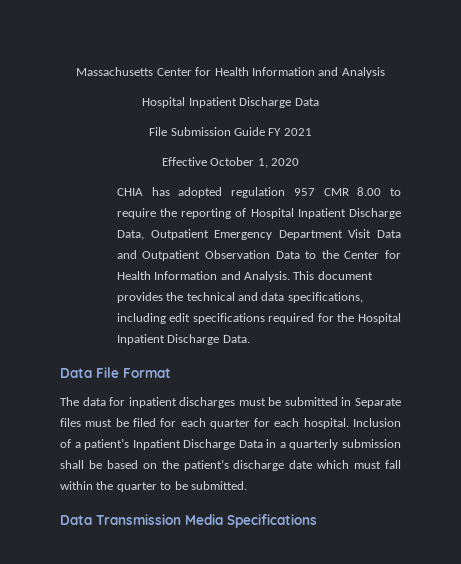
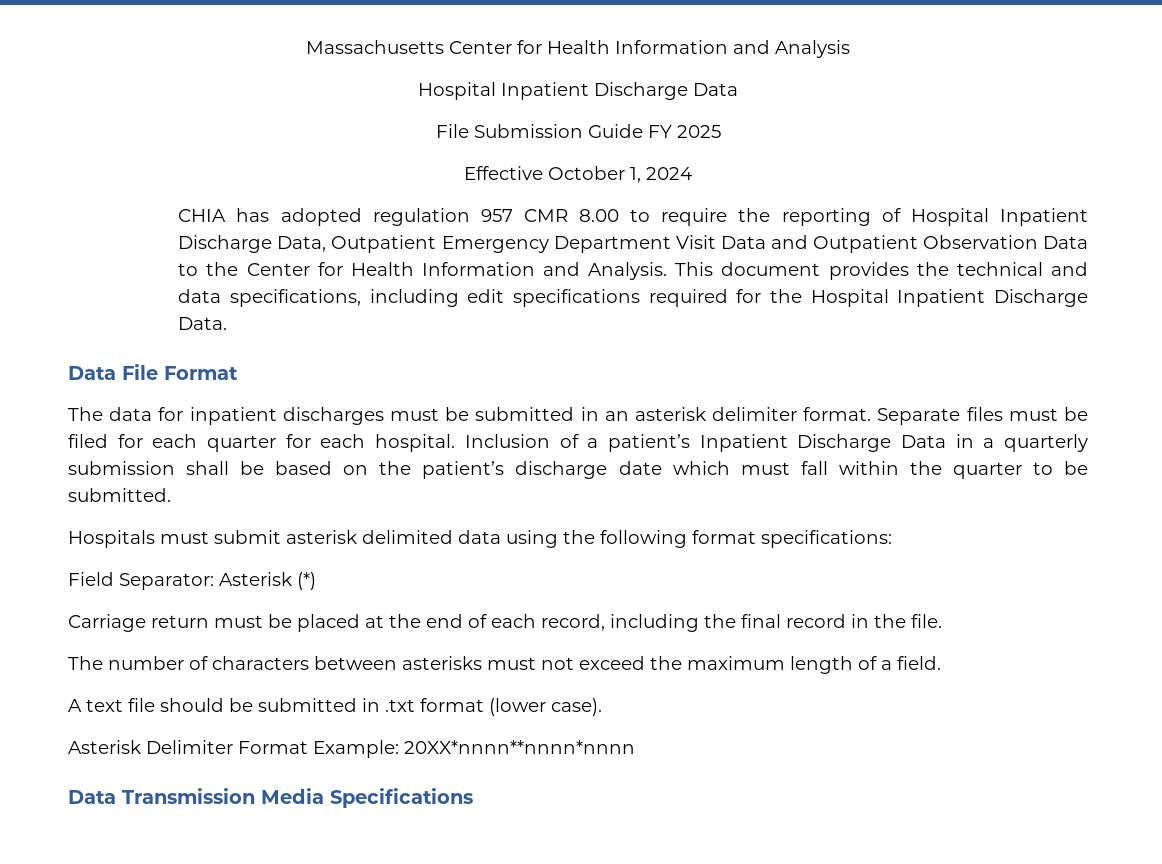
[283,128,312,136] 2021 -> [676,125,721,138] 2025
[271,158,300,166] 2020 -> [646,167,692,180] 2024
(352, 401) none -> [604,407,872,421] an asterisk delimiter format.
(247, 485) none -> [68,530,892,548] [68,572,316,590] [68,614,942,632] [68,656,941,674] [68,698,602,716] [68,740,635,758] // Hospitals must submit asterisk delimited data using the following format specifications: // Field Separator: Asterisk (*) // Carriage return must be placed at the end of each record, including the final record in the file. // The number of characters between asterisks must not exceed the maximum length of a field. // A text file should be submitted in .txt format (lower case). // Asterisk Delimiter Format Example: 20XX*nnnn**nnnn*nnnn

